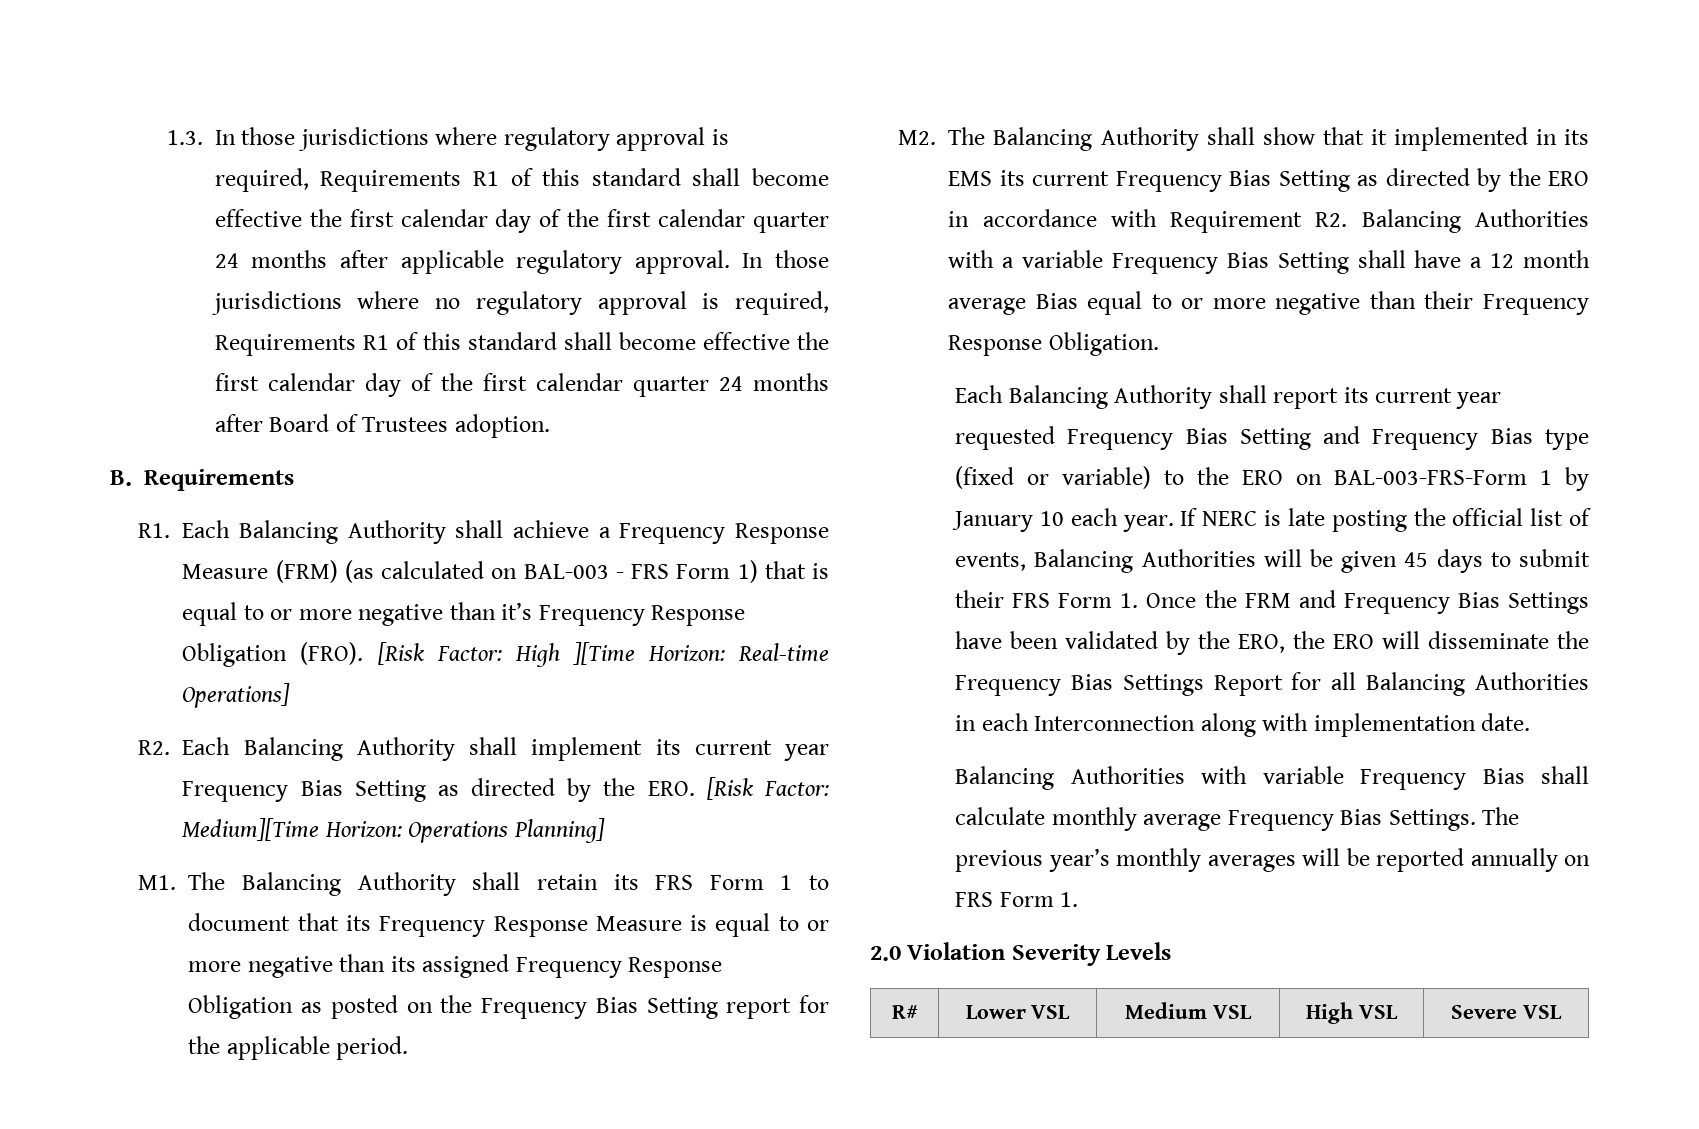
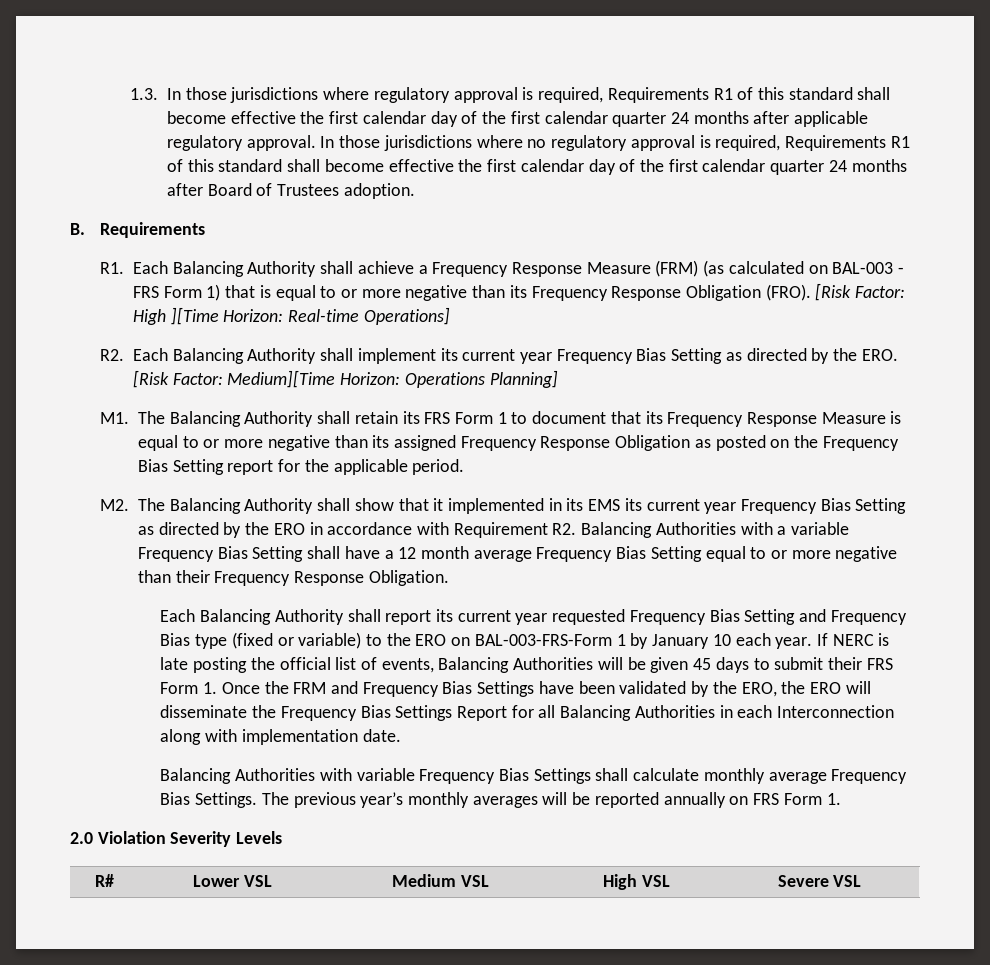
[501,602,533,620] it’s -> [509,285,527,298] its
(1110, 178) none -> [704,502,737,514] year
[1035,293,1078,309] Bias -> [536,546,702,562] Frequency Bias Setting
(1525, 776) none -> [533,768,591,784] Settings

